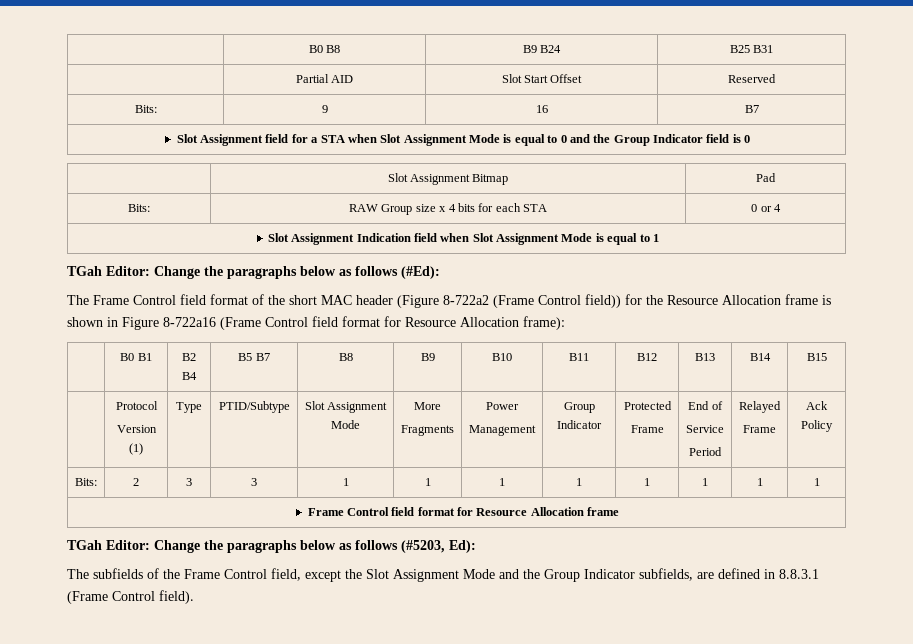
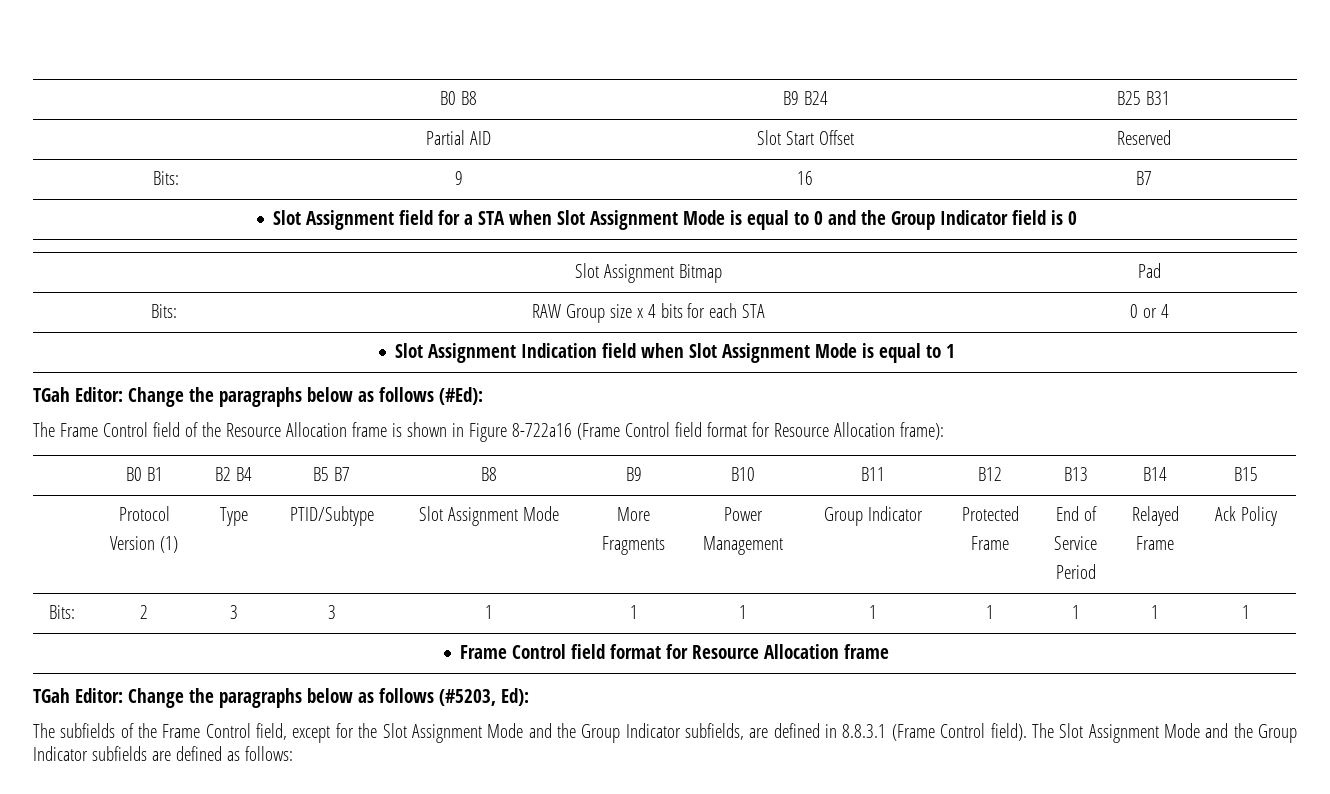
[210,294,663,308] format of the short MAC header (Figure 8-722a2 (Frame Control field)) for the -> [184,422,221,437] of the
(341, 576) none -> [335,723,354,738] for
(194, 597) none -> [1031,723,1297,743] [33,746,293,761] The Slot Assignment Mode and the Group Indicator subfields are defined as follows:

